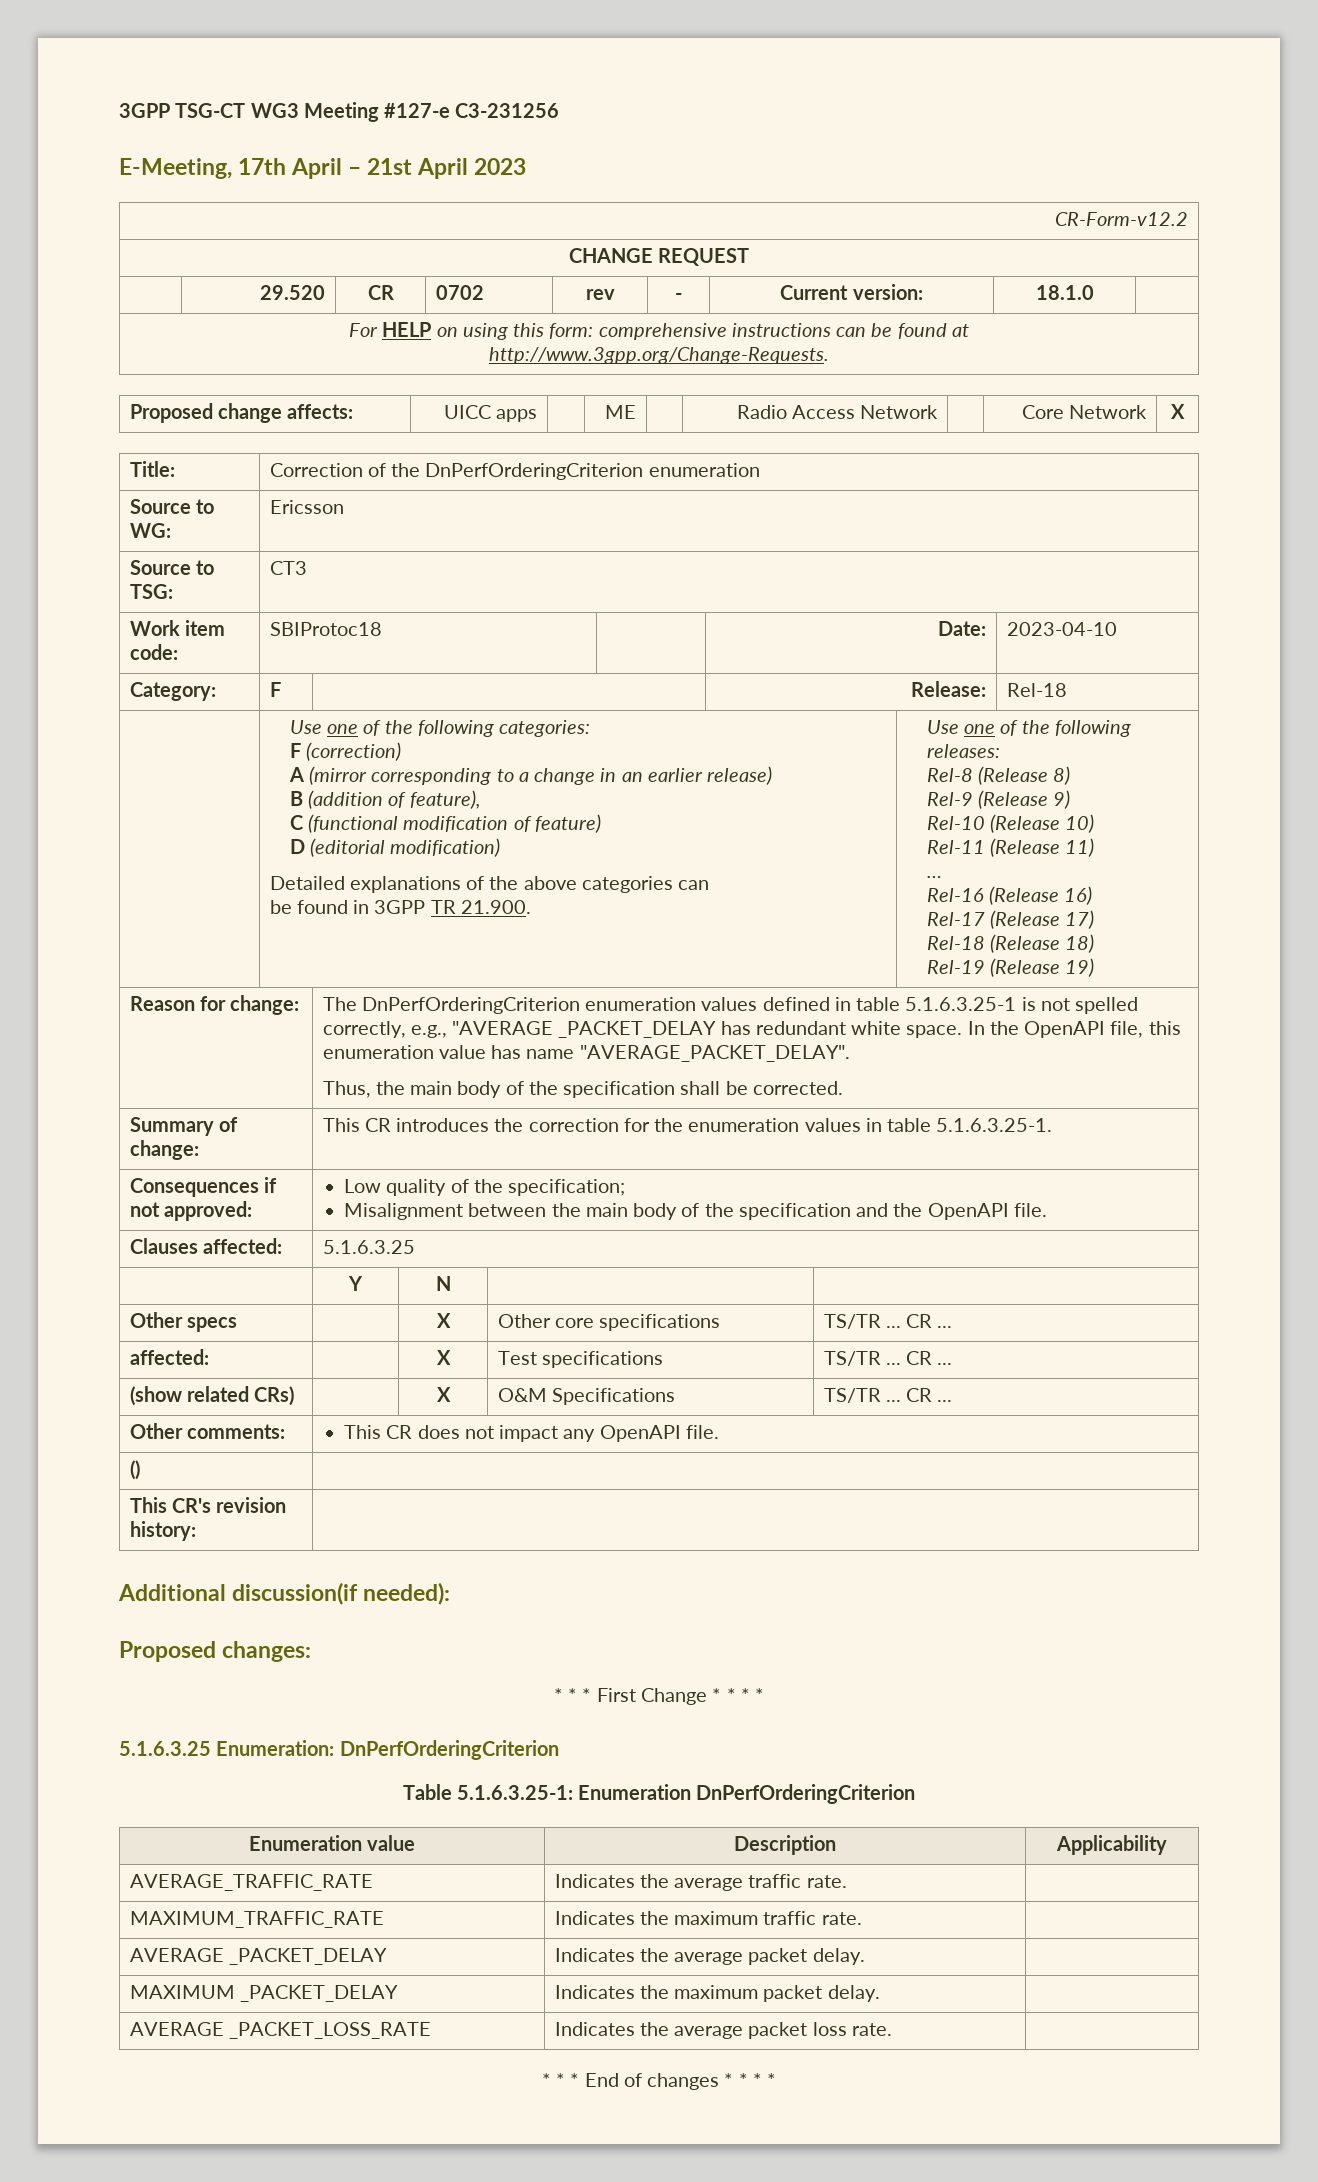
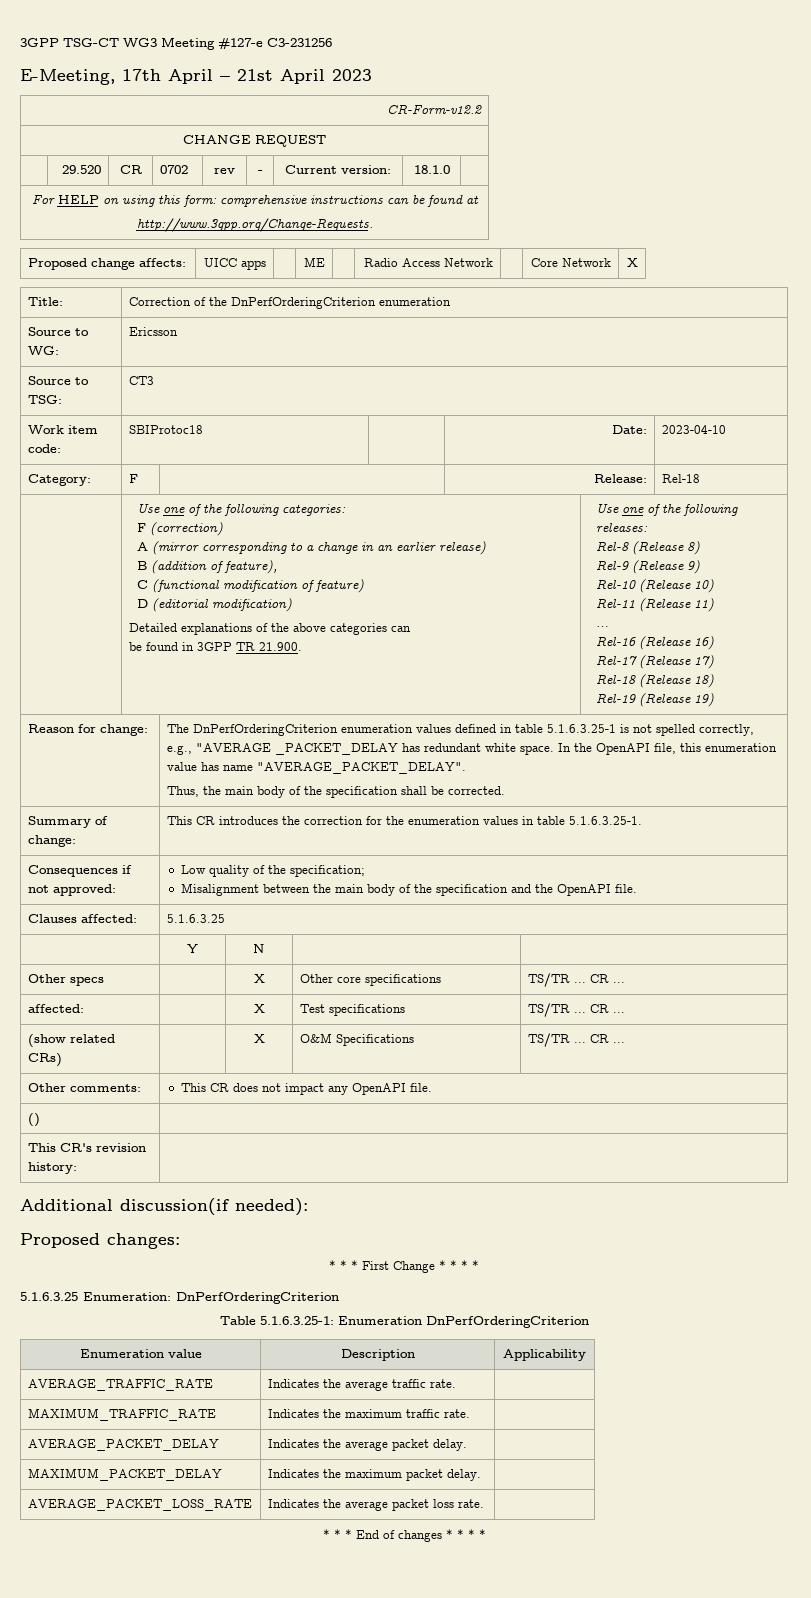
[129,1948,387,1965] AVERAGE _PACKET_DELAY -> [27,1439,219,1451] AVERAGE_PACKET_DELAY
[129,1985,398,2002] MAXIMUM _PACKET_DELAY -> [27,1468,222,1481] MAXIMUM_PACKET_DELAY
[129,2022,431,2039] AVERAGE _PACKET_LOSS_RATE -> [27,1499,252,1511] AVERAGE_PACKET_LOSS_RATE

